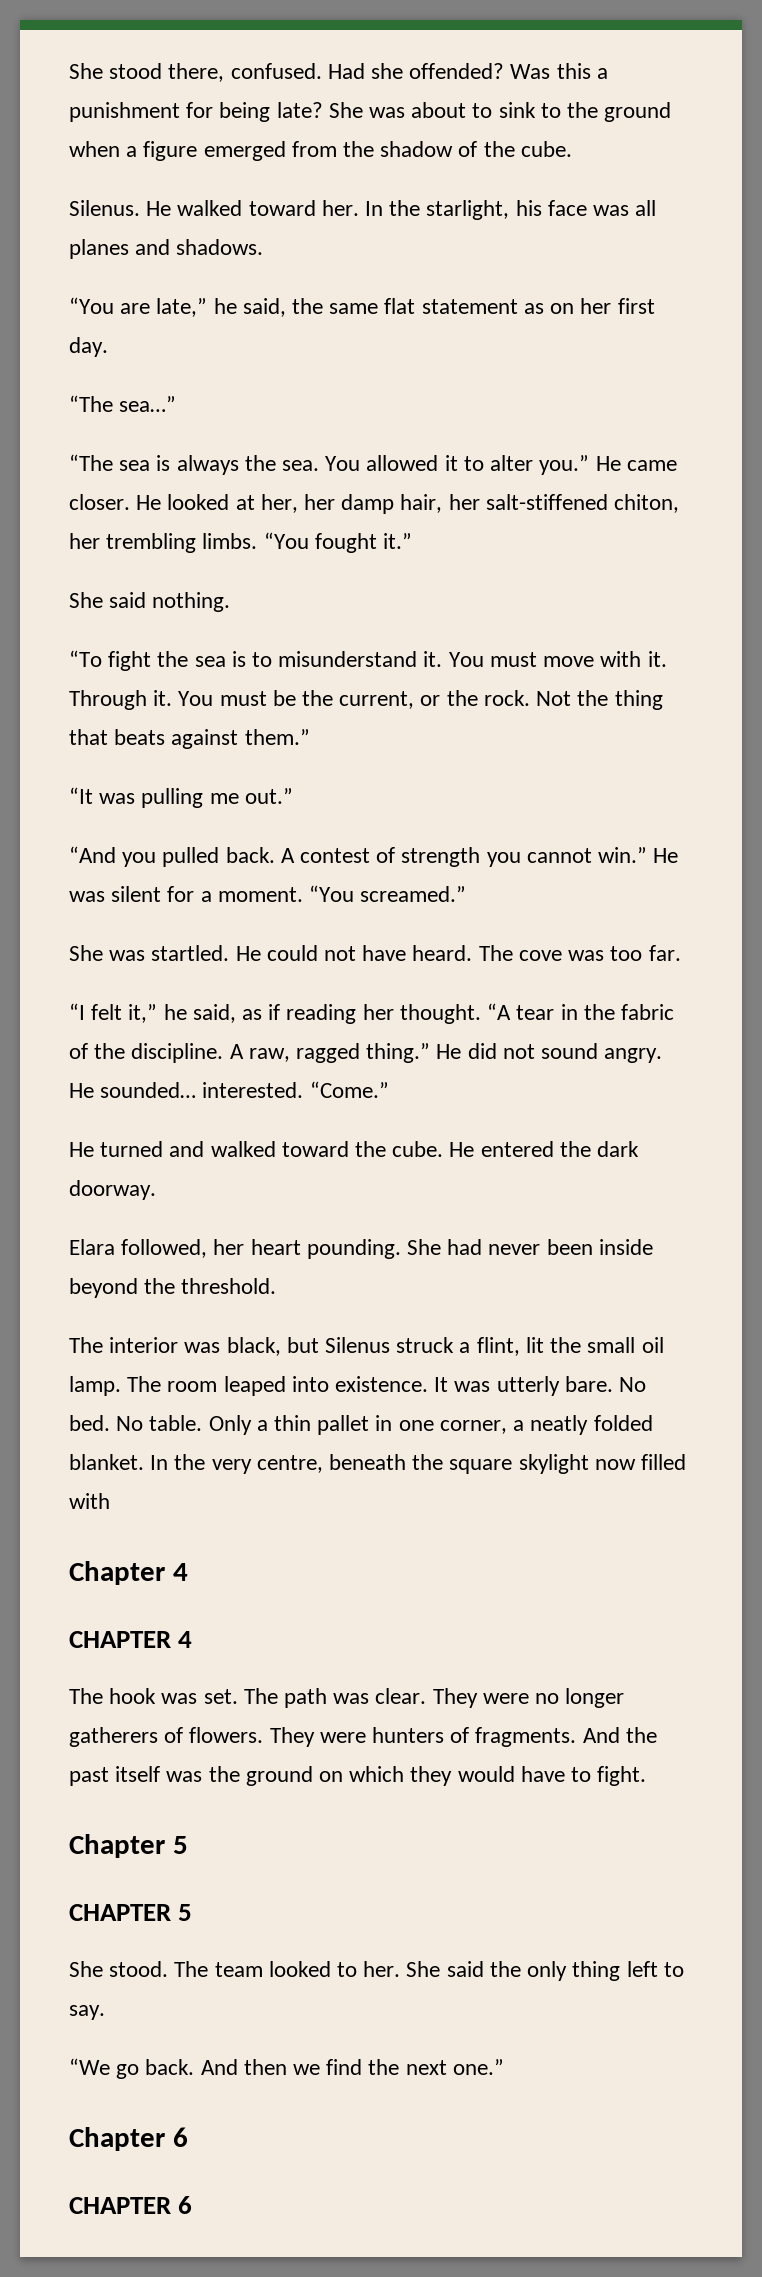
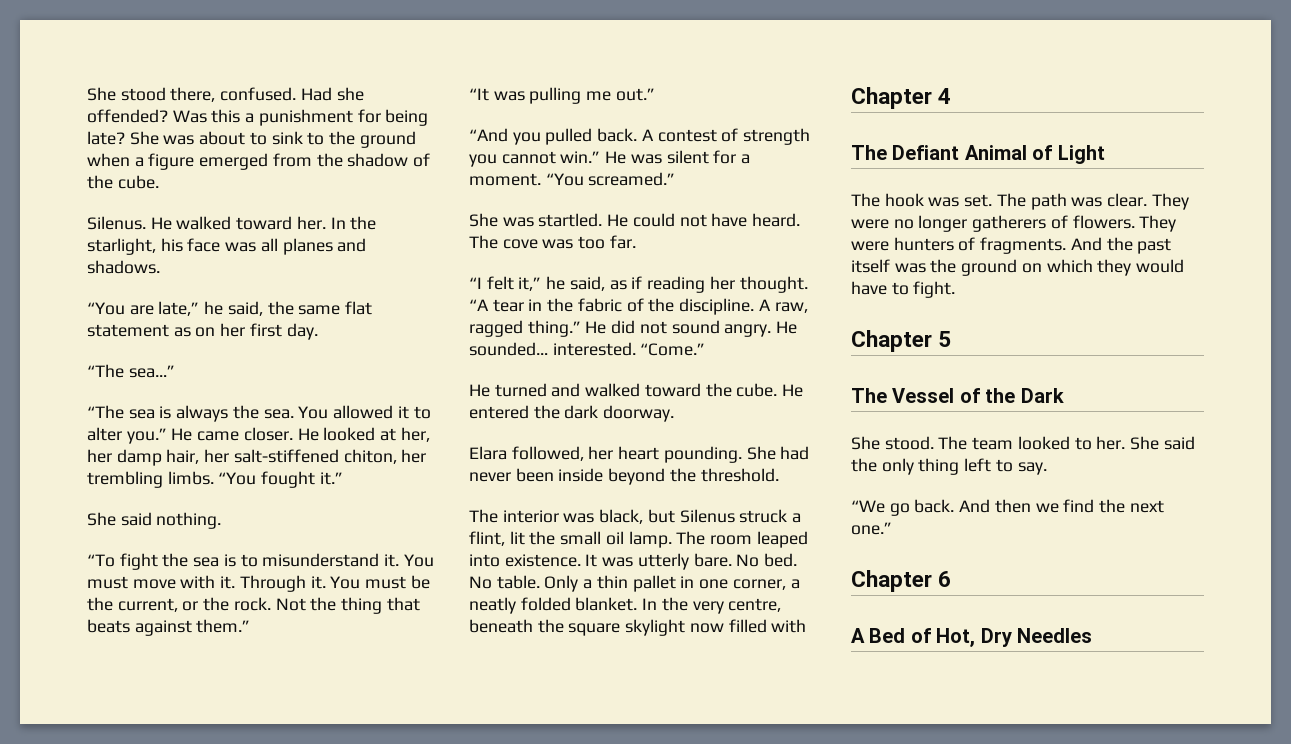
[69,1631,193,1648] CHAPTER 4 -> [851,145,1105,164] The Defiant Animal of Light
[69,1904,193,1921] CHAPTER 5 -> [851,388,1064,403] The Vessel of the Dark
[69,2196,193,2214] CHAPTER 6 -> [851,628,1092,647] A Bed of Hot, Dry Needles

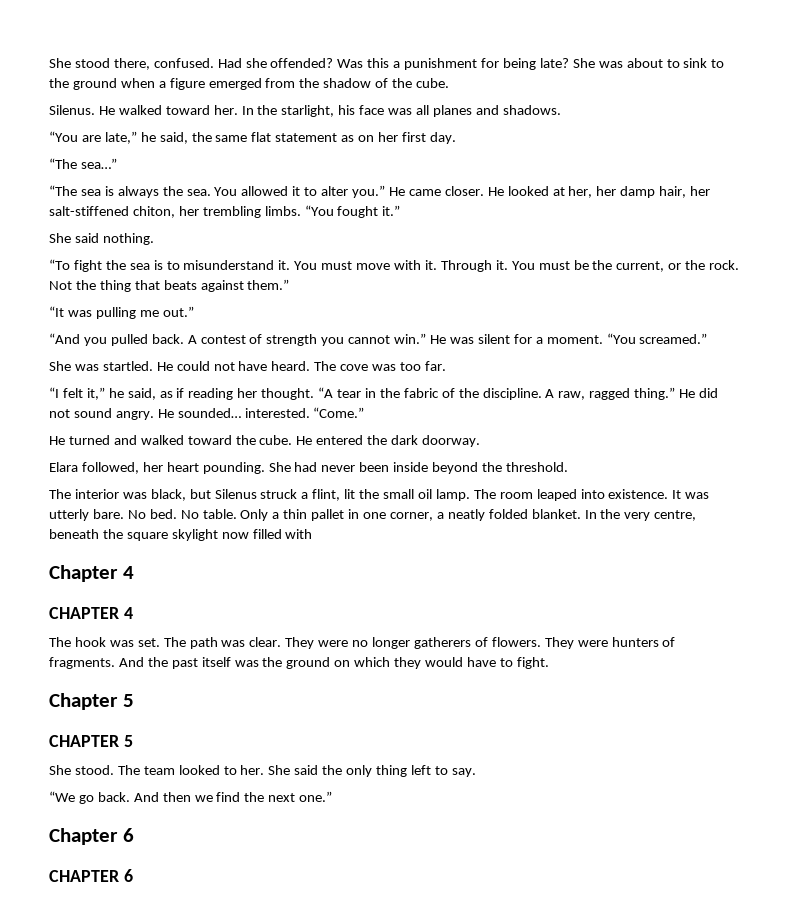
[851,145,1105,164] The Defiant Animal of Light -> [49,607,133,619] CHAPTER 4
[851,388,1064,403] The Vessel of the Dark -> [49,735,133,747] CHAPTER 5
[851,628,1092,647] A Bed of Hot, Dry Needles -> [49,869,133,882] CHAPTER 6

